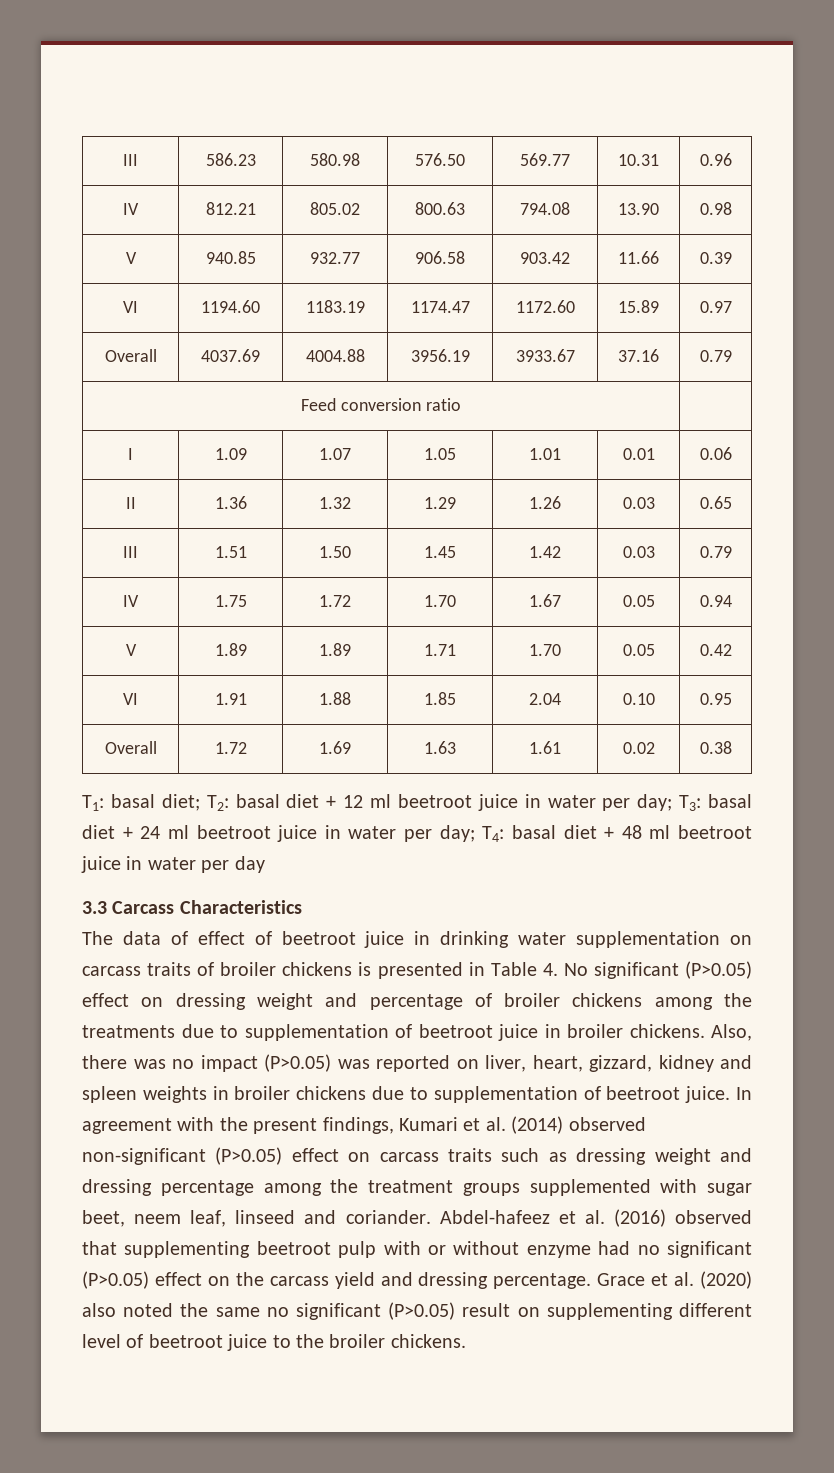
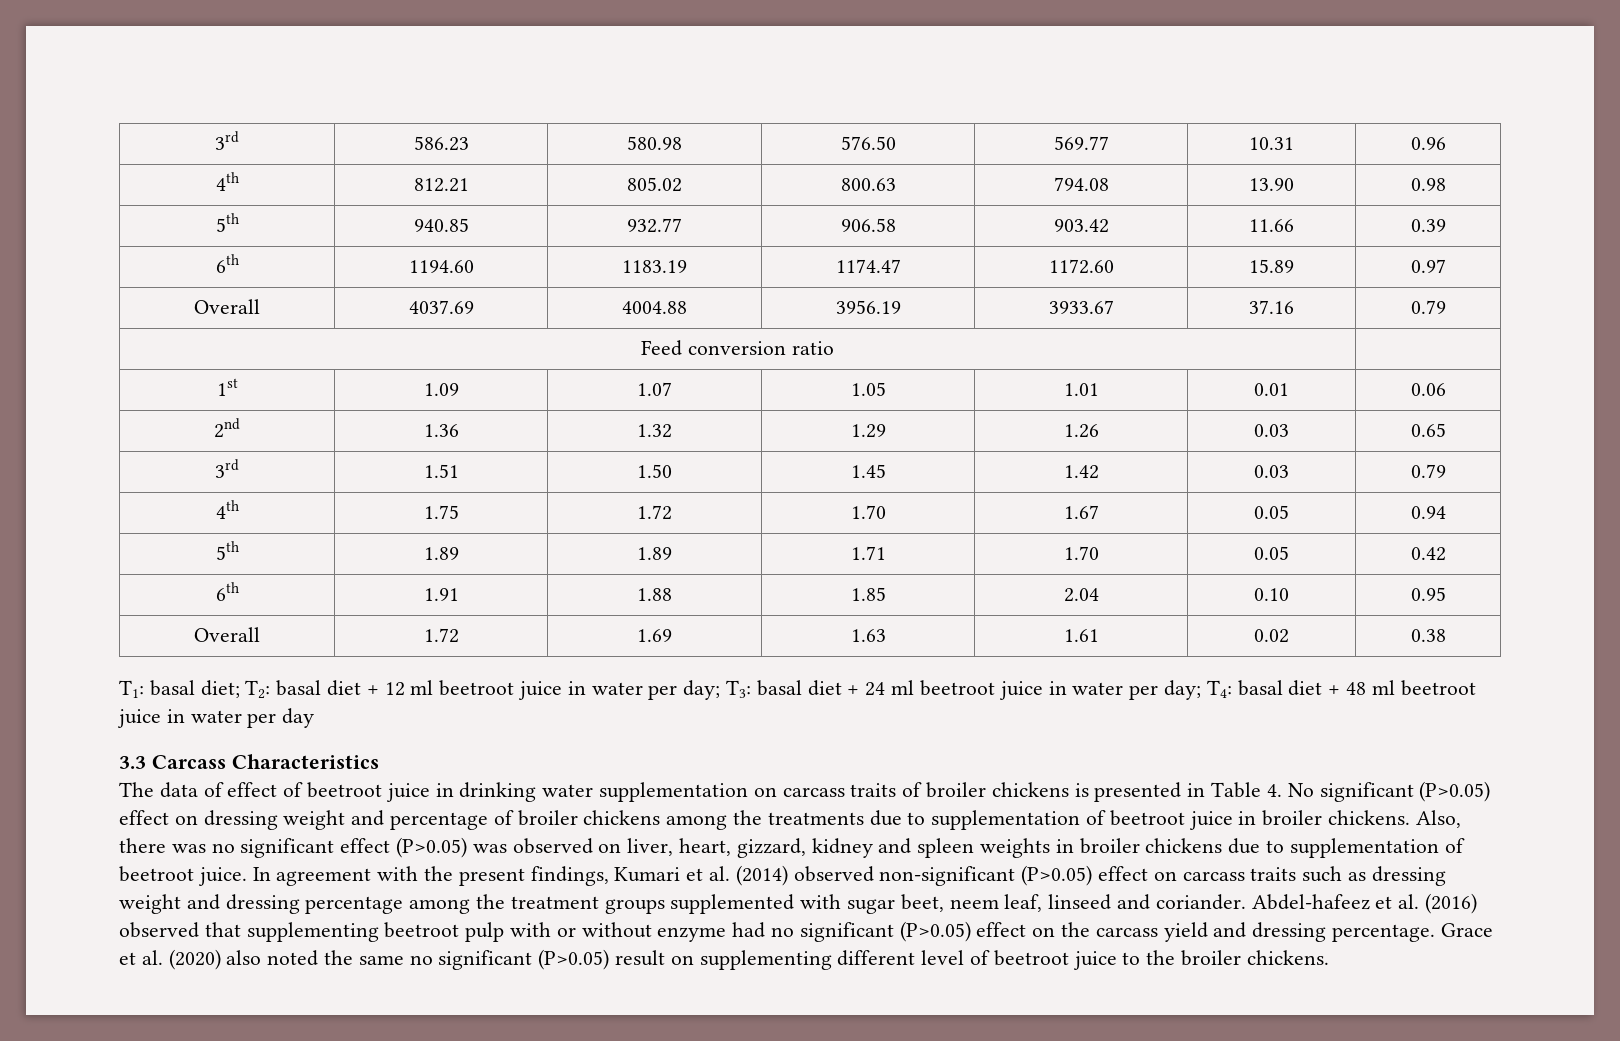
[123,154,138,166] III -> [215,131,239,150] 3rd
[123,203,139,215] IV -> [215,172,239,191] 4th
[125,252,137,264] V -> [215,213,239,232] 5th
[123,301,138,313] VI -> [215,254,239,273] 6th
[128,448,133,460] I -> [216,378,238,396] 1st
[125,497,136,509] II -> [214,418,240,438] 2nd
[123,546,138,558] III -> [215,459,239,478] 3rd
[123,595,139,607] IV -> [215,500,239,519] 4th
[125,644,137,656] V -> [215,541,239,560] 5th
[123,693,138,705] VI -> [215,582,239,601] 6th
[200,1055,258,1072] impact -> [240,838,391,858] significant effect
[376,1055,450,1072] reported -> [512,838,593,854] observed

